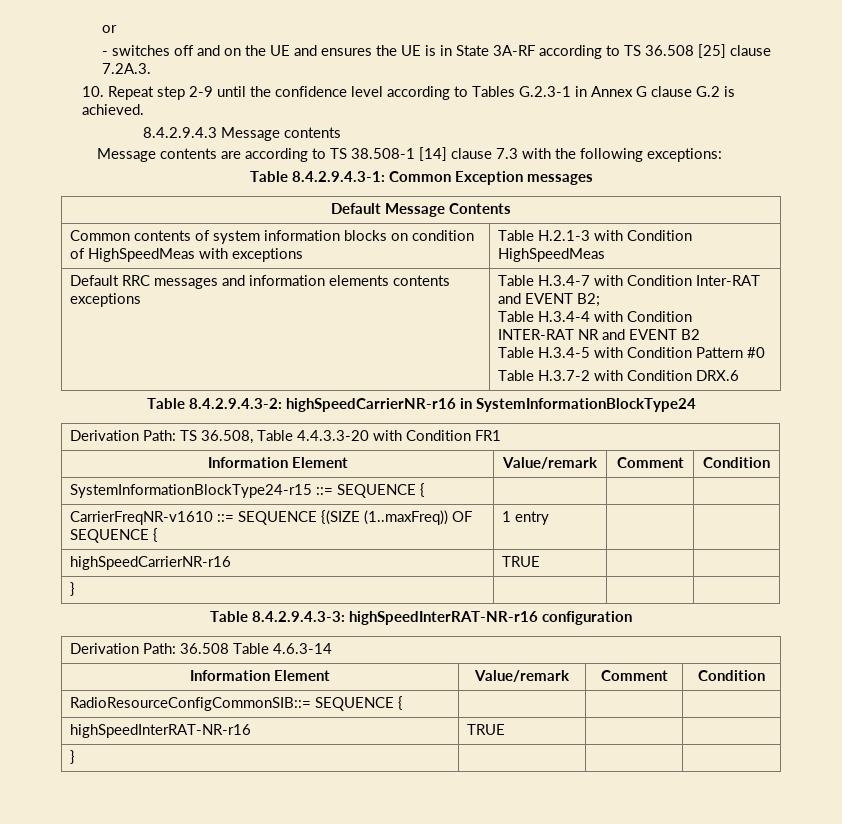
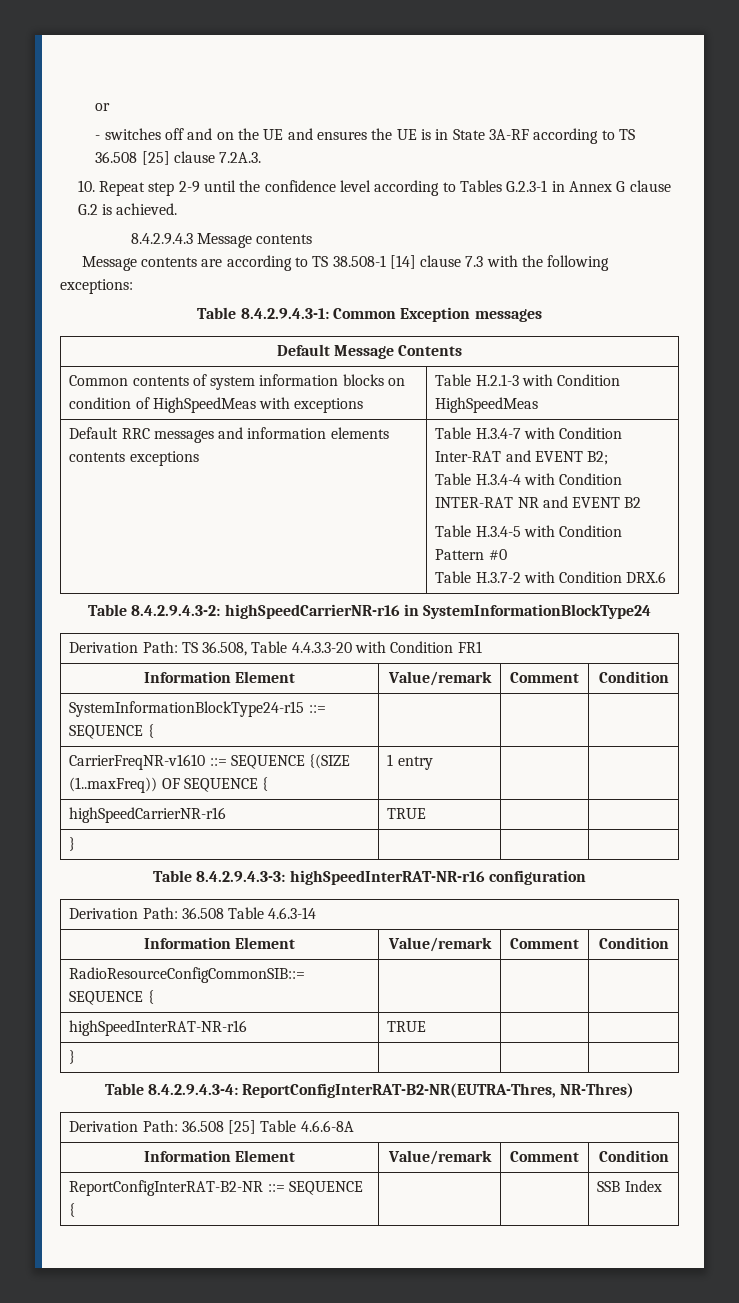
(76, 757) none -> [104,1083,635,1098] [69,1120,354,1134] [143,1150,296,1162] [387,1150,492,1165] [510,1151,579,1162] [598,1150,669,1162] [69,1180,363,1196] [69,1203,76,1217] [597,1180,662,1192] // Table 8.4.2.9.4.3-4: ReportConfigInterRAT-B2-NR(EUTRA-Thres, NR-Thres) // Derivation Path: 36.508 [25] Table 4.6.6-8A // Information Element | Value/remark | Comment | Condition // ReportConfigInterRAT-B2-NR ::= SEQUENCE { | | | SSB Index

